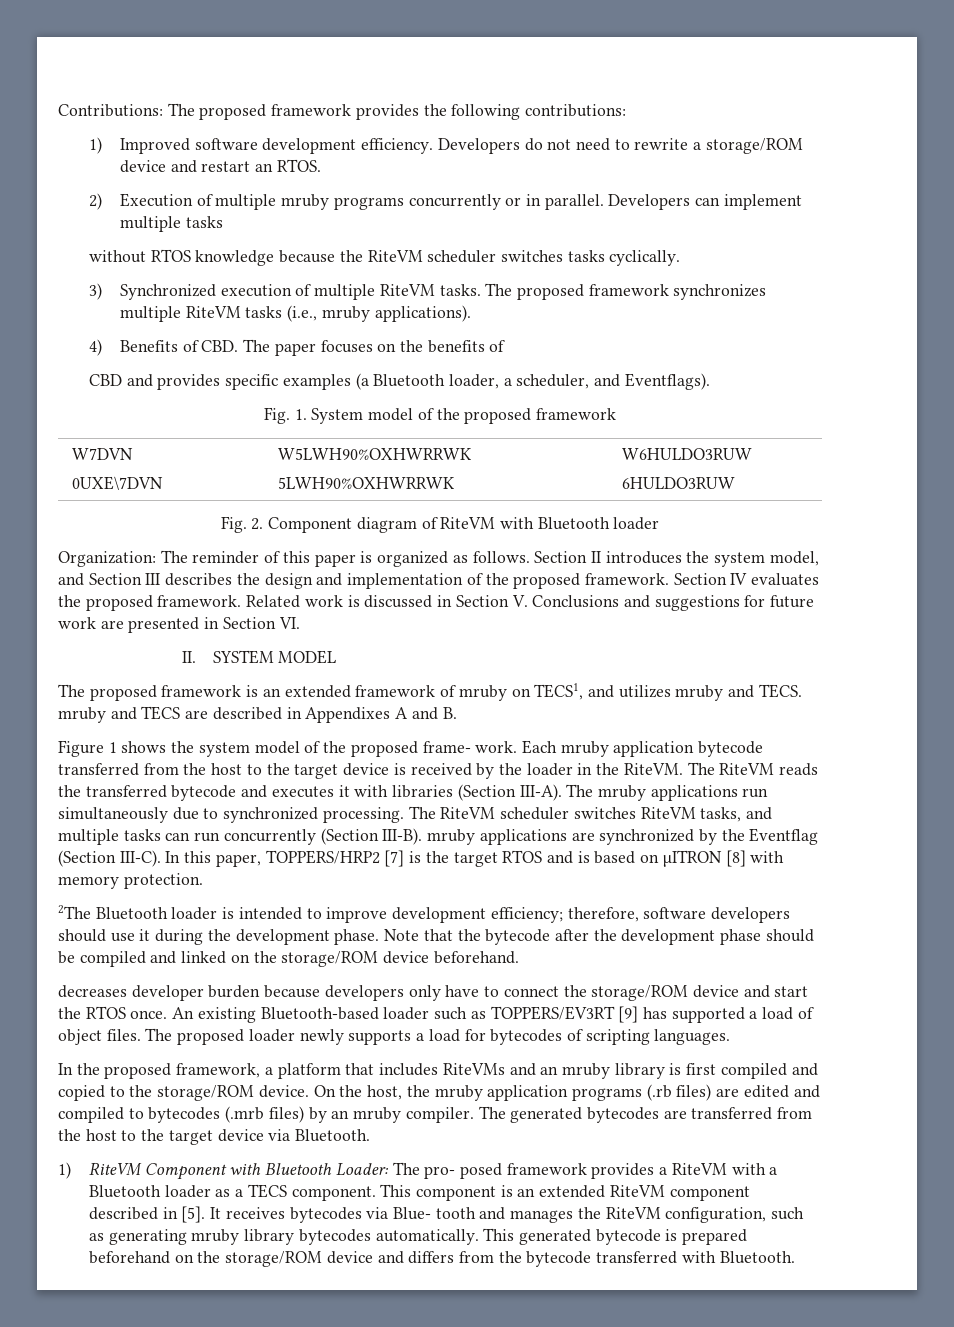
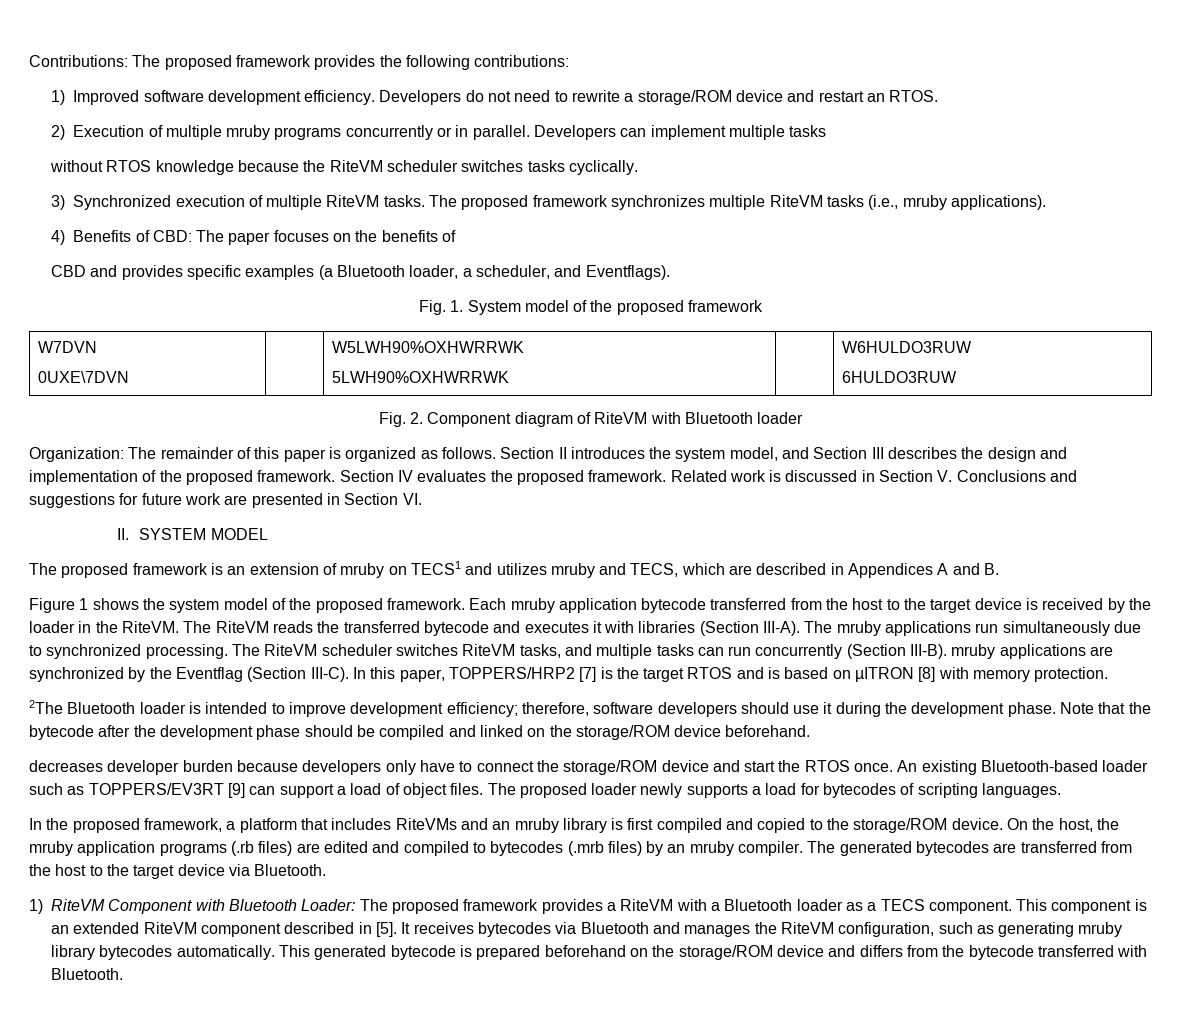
[201,340,239,352] CBD. -> [152,230,192,242] CBD:
[192,551,260,564] reminder -> [160,447,234,459] remainder
[284,685,436,698] extended framework -> [249,563,319,575] extension
[534,683,584,700] TECS1, -> [410,561,461,575] TECS1
[758,684,802,698] [58,706,181,723] TECS. mruby and TECS -> [630,563,725,577] TECS, which
[305,707,391,723] Appendixes -> [848,563,934,578] Appendices
[422,741,518,753] frame- work. -> [386,598,465,610] framework.
[642,1007,745,1023] has supported -> [249,784,334,798] can support
[424,1163,503,1179] pro- posed -> [392,899,460,914] proposed
[393,1207,476,1220] Blue- tooth -> [580,922,649,934] Bluetooth

